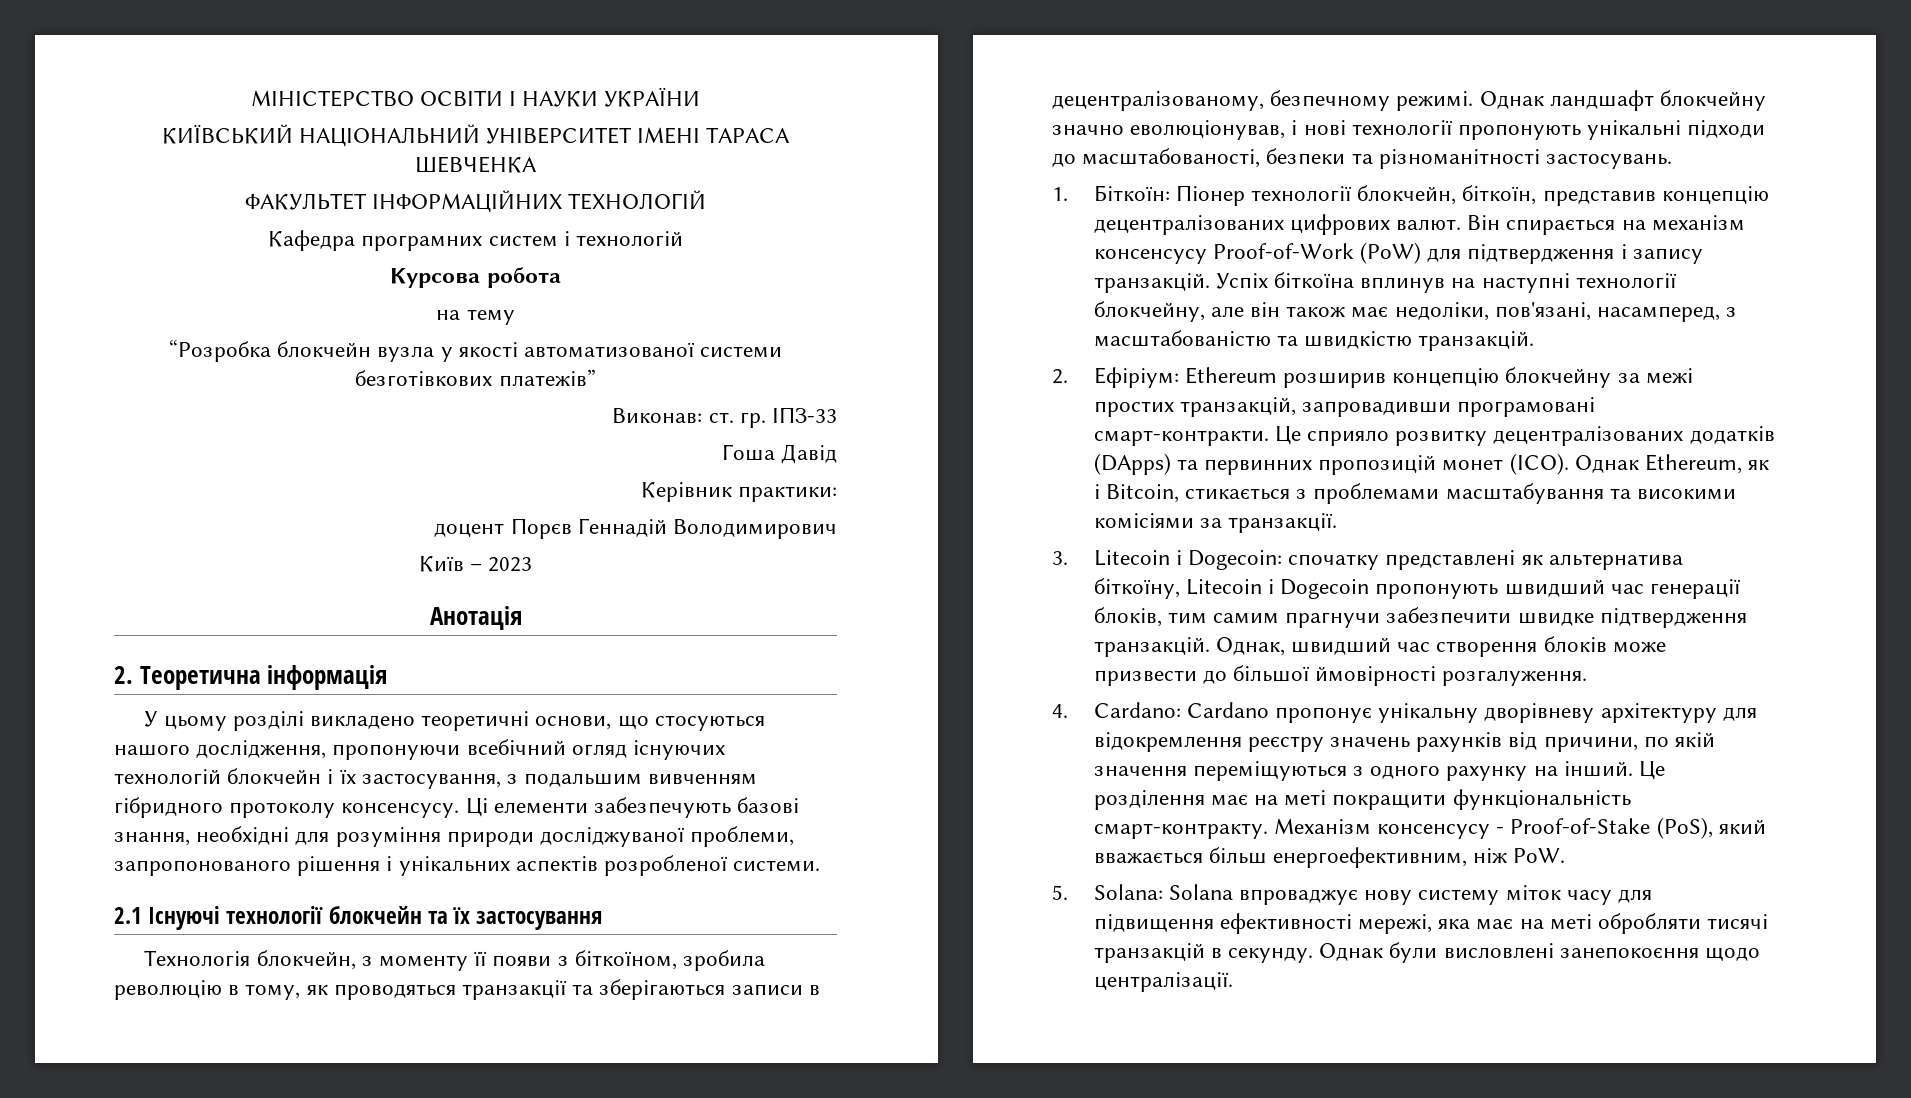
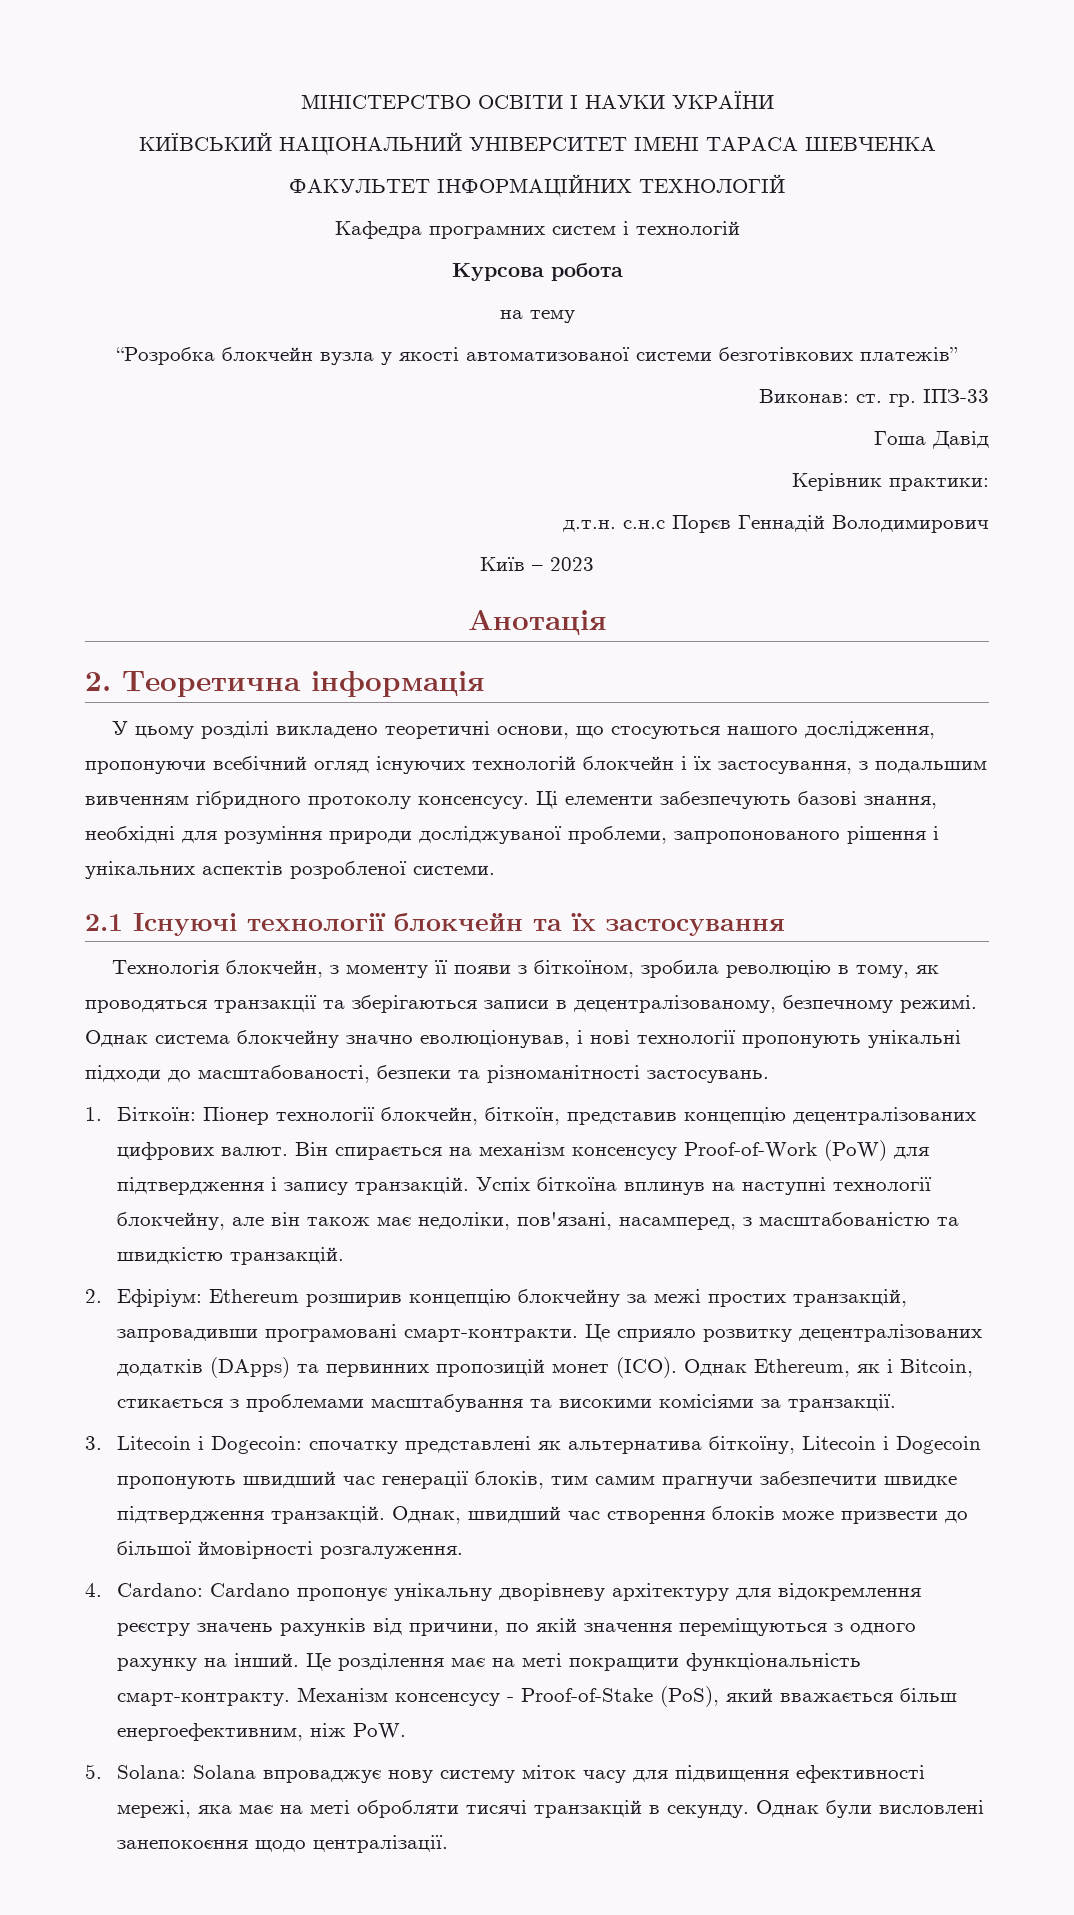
[434,523,505,537] доцент -> [563,520,665,532] д.т.н. с.н.с
[1549,90,1654,111] ландшафт -> [155,1035,230,1044] система

